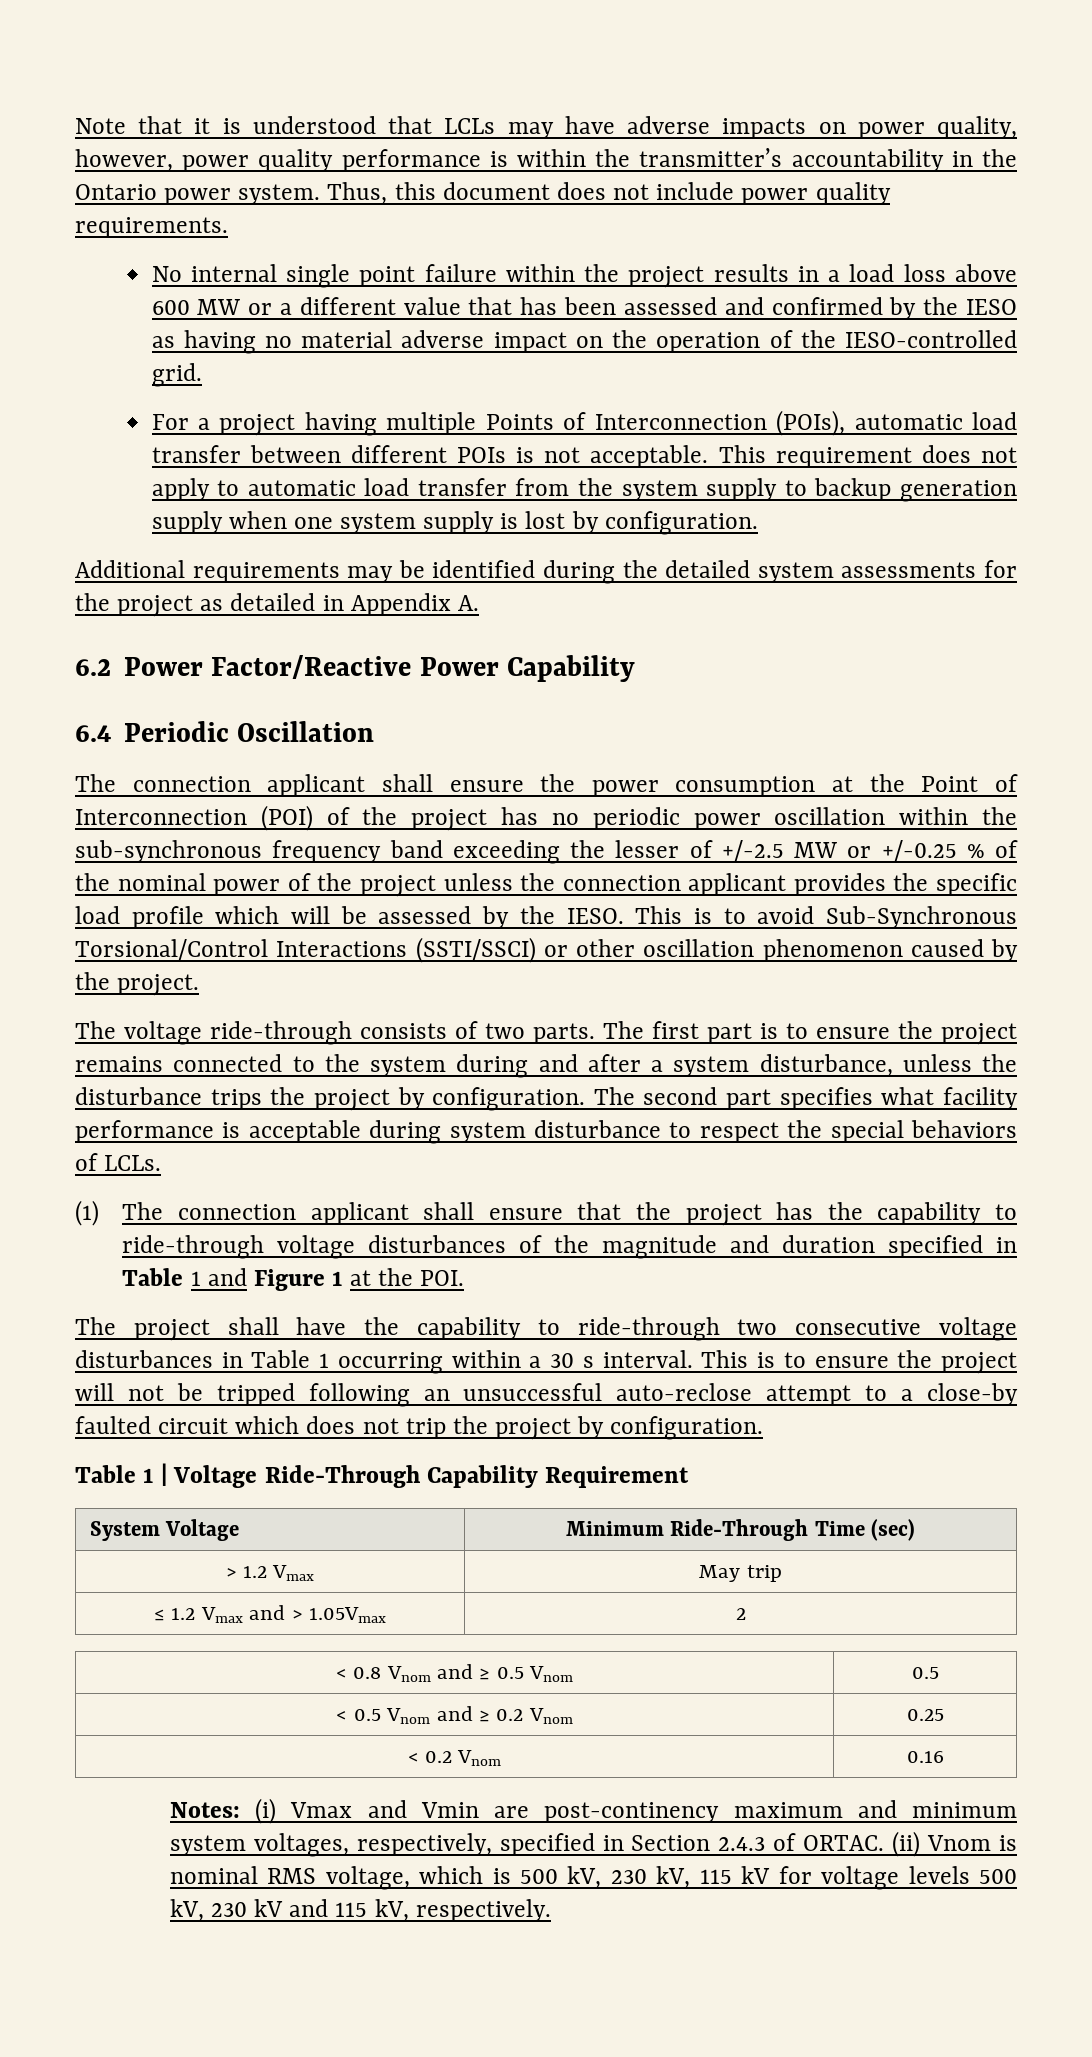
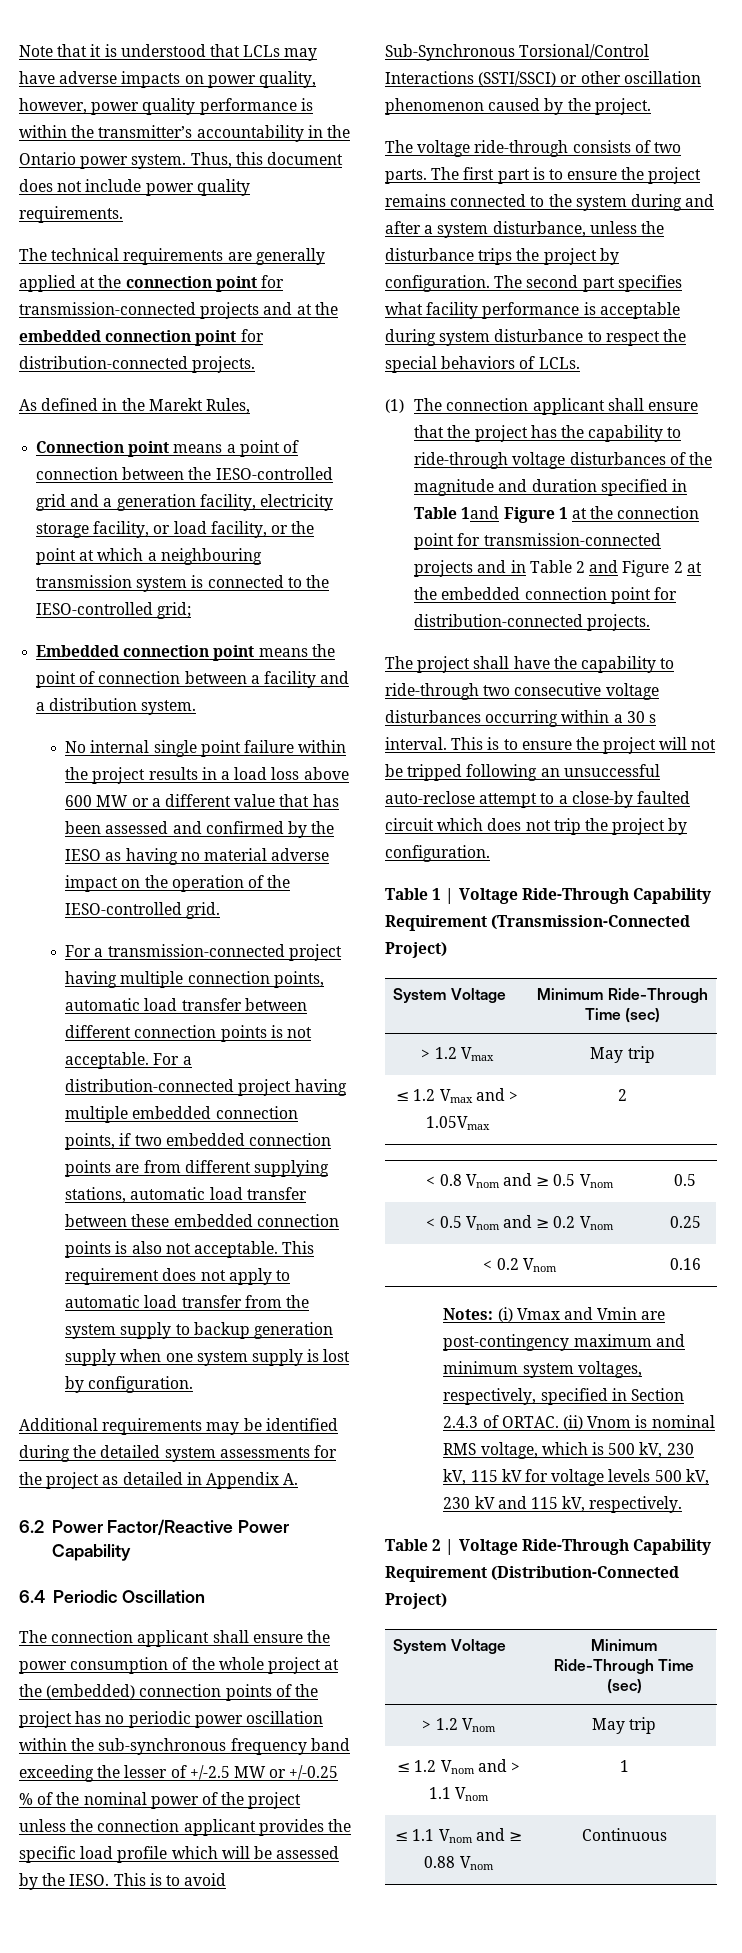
(228, 227) none -> [19,248,325,265] [19,275,284,292] [19,302,338,319] [19,329,264,346] [19,356,256,373] [19,398,250,414] [36,440,299,457] [36,467,333,480] [36,494,333,511] [36,521,315,538] [36,548,262,565] [36,575,329,592] [36,602,192,619] [36,644,335,661] [36,671,350,688] [36,698,197,715] // The technical requirements are generally applied at the connection point for transmission-connected projects and at the embedded connection point for distribution-connected projects. // As defined in the Marekt Rules, // Connection point means a point of connection between the IESO-controlled grid and a generation facility, electricity storage facility, or load facility, or the point at which a neighbouring transmission system is connected to the IESO-controlled grid; // Embedded connection point means the point of connection between a facility and a distribution system.
[219,410,846,436] project having multiple Points of Interconnection (POIs), -> [107,944,342,961] [65,971,324,988] transmission-connected project having multiple connection points,
[456,447,506,463] POIs -> [134,1025,267,1042] connection points
(709, 456) none -> [153,1053,192,1065] [65,1079,347,1096] [65,1106,298,1123] [65,1133,331,1150] [65,1160,329,1177] [65,1187,307,1203] [65,1214,339,1227] [65,1241,278,1258] For a distribution-connected project having multiple embedded connection points, if two embedded connection points are from different supplying stations, automatic load transfer between these embedded connection points is also not acceptable.
[832,774,1018,792] [75,805,313,831] at the Point of Interconnection (POI) -> [172,1657,340,1674] [19,1684,272,1701] of the whole project at the (embedded) connection points
[190,1268,247,1286] 1 and -> [461,506,500,519] 1and
[420,1270,465,1286] POI. -> [617,506,700,519] [414,533,661,550] [414,560,702,577] [414,587,677,604] [414,614,651,631] connection point for transmission-connected projects and in Table 2 and Figure 2 at the embedded connection point for distribution-connected projects.
[221,1350,330,1368] in Table 1 -> (481, 716) none
(689, 1477) none -> [491,915,691,930] [385,942,447,958] (Transmission-Connected Project)
[544,1802,720,1823] post-continency -> [443,1334,570,1351] post-contingency
(551, 1910) none -> [385,1539,711,1555] [385,1566,680,1582] [385,1593,447,1609] [393,1639,506,1654] [591,1639,657,1651] [553,1659,695,1674] [606,1679,642,1694] [422,1718,496,1732] [591,1717,657,1734] [397,1759,520,1774] [428,1787,490,1801] [619,1760,629,1772] [395,1828,522,1843] [424,1856,494,1870] [581,1828,667,1841] // Table 2 | Voltage Ride-Through Capability Requirement (Distribution-Connected Project) // System Voltage | Minimum Ride-Through Time (sec) // > 1.2 Vnom | May trip // ≤ 1.2 Vnom and > 1.1 Vnom | 1 // ≤ 1.1 Vnom and ≥ 0.88 Vnom | Continuous

